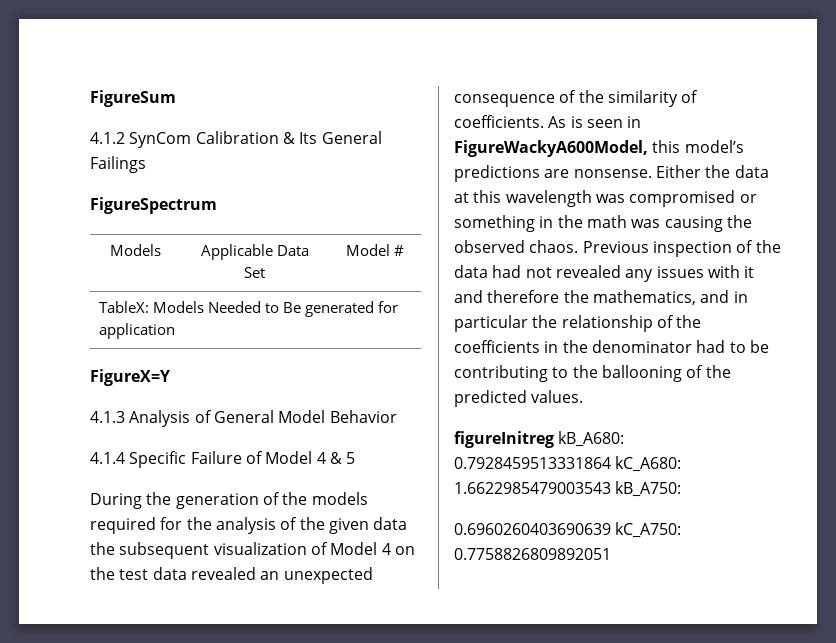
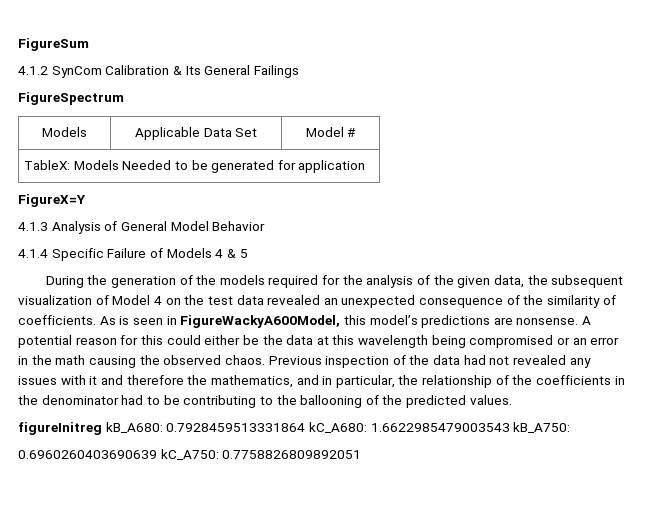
[283,302,302,313] Be -> [191,160,208,170] be
[265,451,313,464] Model -> [166,248,212,258] Models
[373,517,408,530] data -> [493,275,524,288] data,
[655,165,701,178] Either -> [582,316,592,325] [18,335,259,348] A potential reason for this could either be
[595,194,625,203] was -> [431,335,466,348] being
[454,215,535,232] something -> [572,337,620,345] an error
[631,219,661,228] was -> (86, 360) none
[454,315,528,332] particular -> [335,375,395,388] particular,

